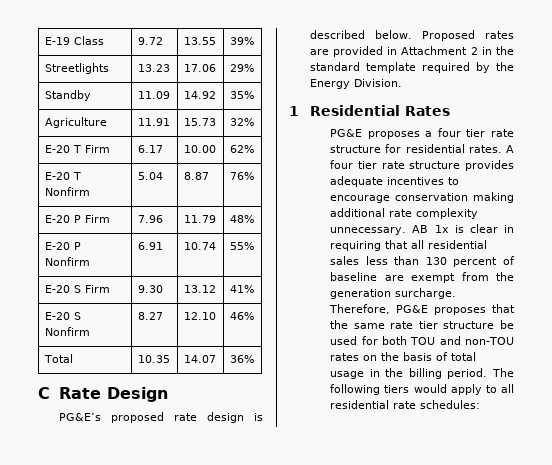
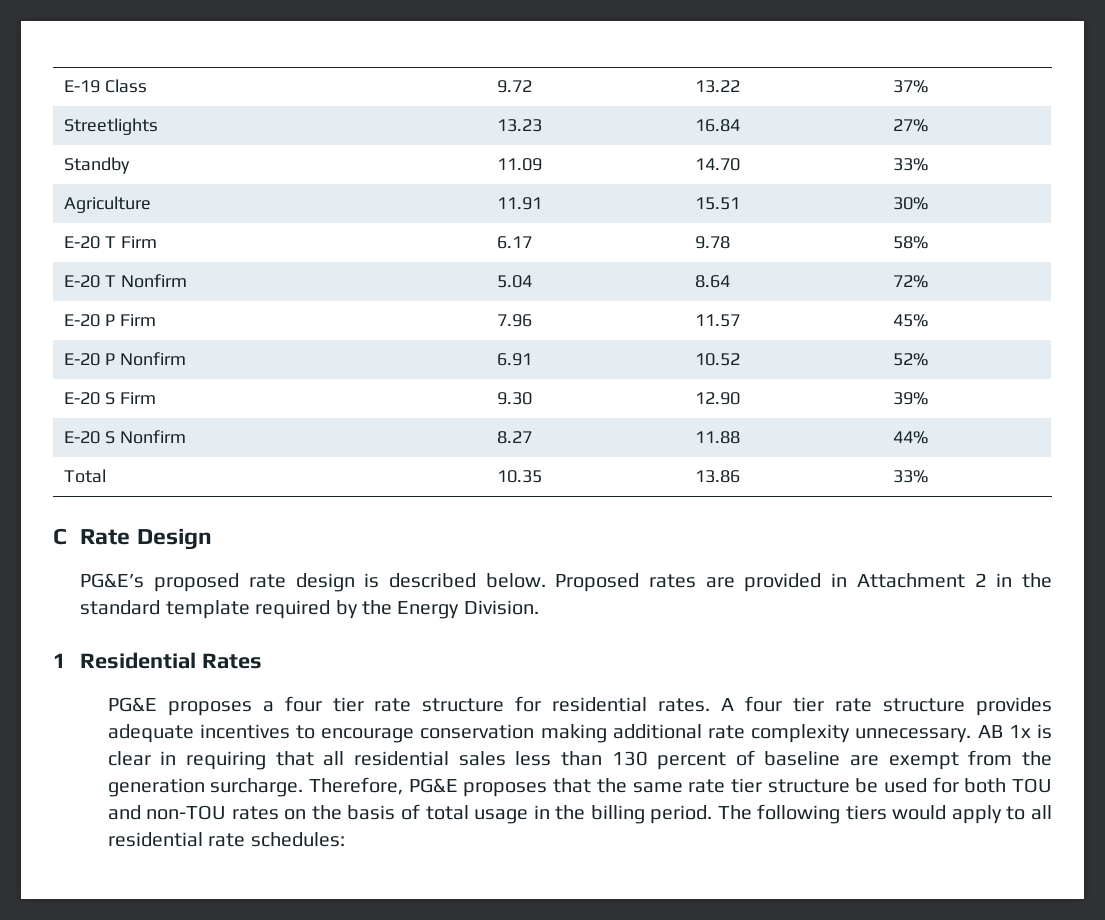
[183,37,216,45] [229,37,254,45] 13.55 | 39% -> [694,80,740,93] [892,80,928,93] 13.22 | 37%
[183,64,216,72] [229,64,254,72] 17.06 | 29% -> [694,119,740,132] [892,119,928,132] 16.84 | 27%
[183,91,216,99] [229,91,254,99] 14.92 | 35% -> [694,158,740,171] [892,158,928,171] 14.70 | 33%
[183,118,216,126] [229,118,254,126] 15.73 | 32% -> [694,197,740,210] [892,197,928,210] 15.51 | 30%
[183,145,216,153] [229,145,254,153] 10.00 | 62% -> [694,236,730,249] [892,236,928,249] 9.78 | 58%
[183,172,209,180] [229,172,254,180] 8.87 | 76% -> [694,275,730,288] [892,275,928,288] 8.64 | 72%
[183,215,216,223] [229,215,254,223] 11.79 | 48% -> [694,314,740,327] [892,314,928,327] 11.57 | 45%
[183,242,216,250] [229,242,254,250] 10.74 | 55% -> [694,353,740,366] [892,353,928,366] 10.52 | 52%
[183,285,216,293] [229,285,254,293] 13.12 | 41% -> [694,392,740,405] [892,392,928,405] 12.90 | 39%
[183,312,216,320] [229,312,254,320] 12.10 | 46% -> [694,431,740,444] [892,431,928,444] 11.88 | 44%
[183,355,216,363] [229,355,254,363] 14.07 | 36% -> [694,470,740,483] [892,470,928,483] 13.86 | 33%

